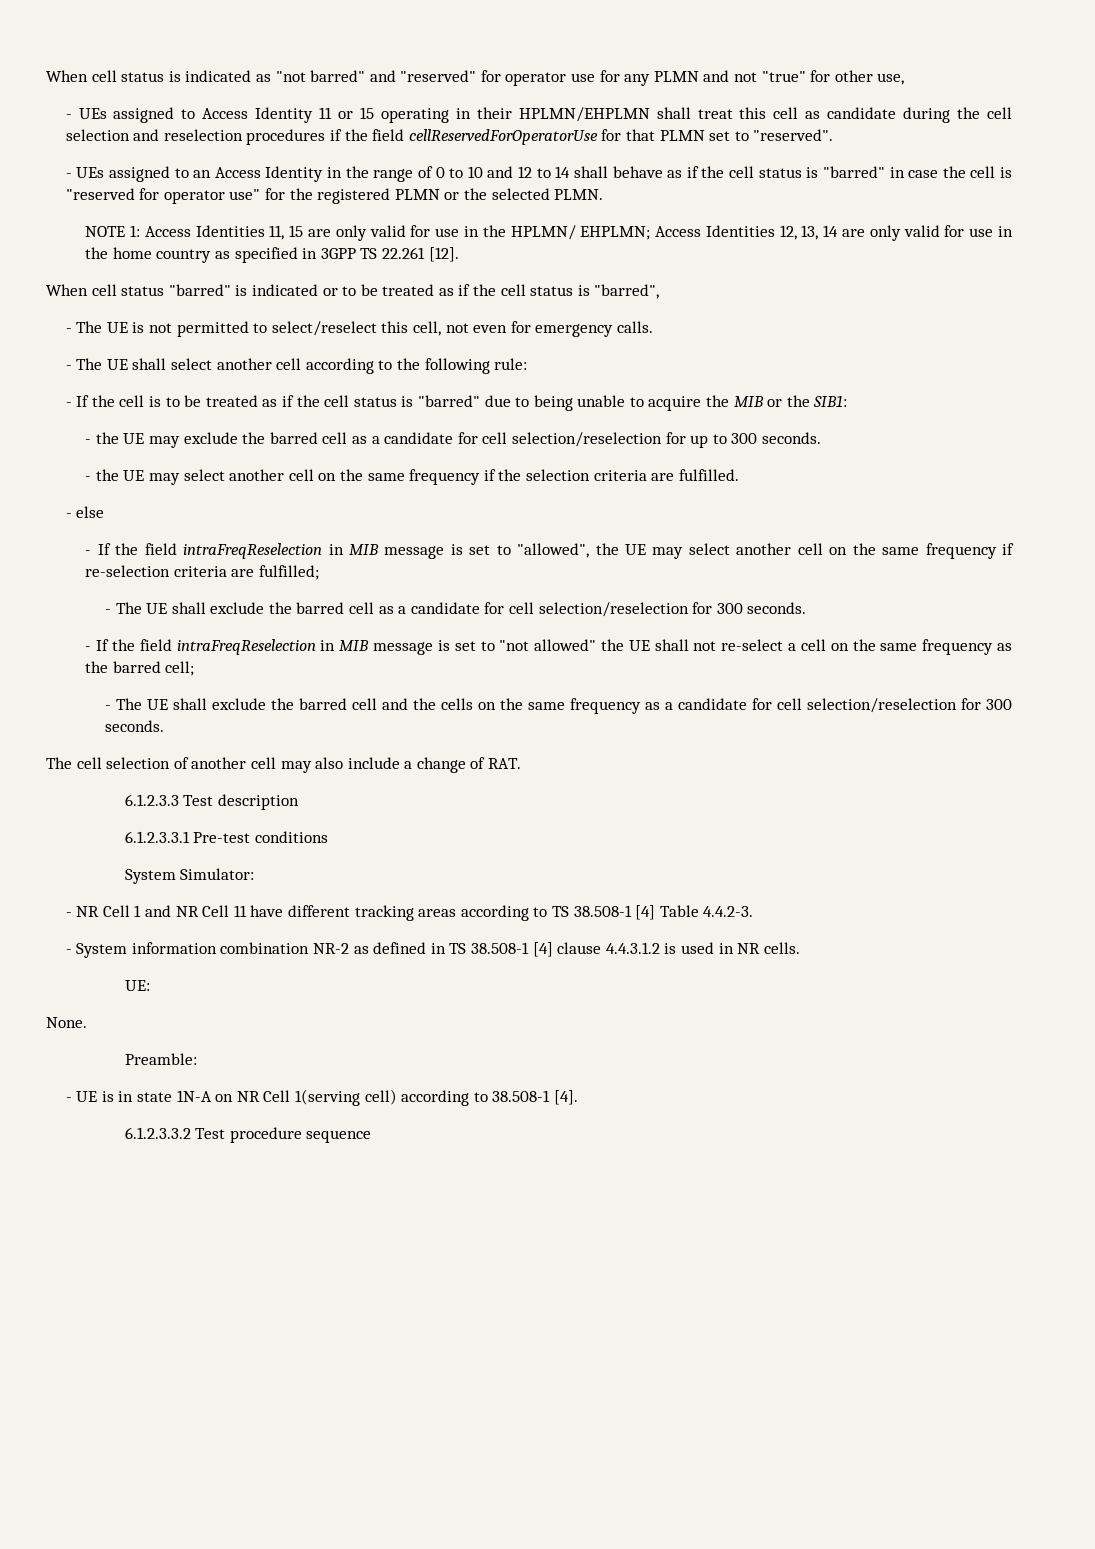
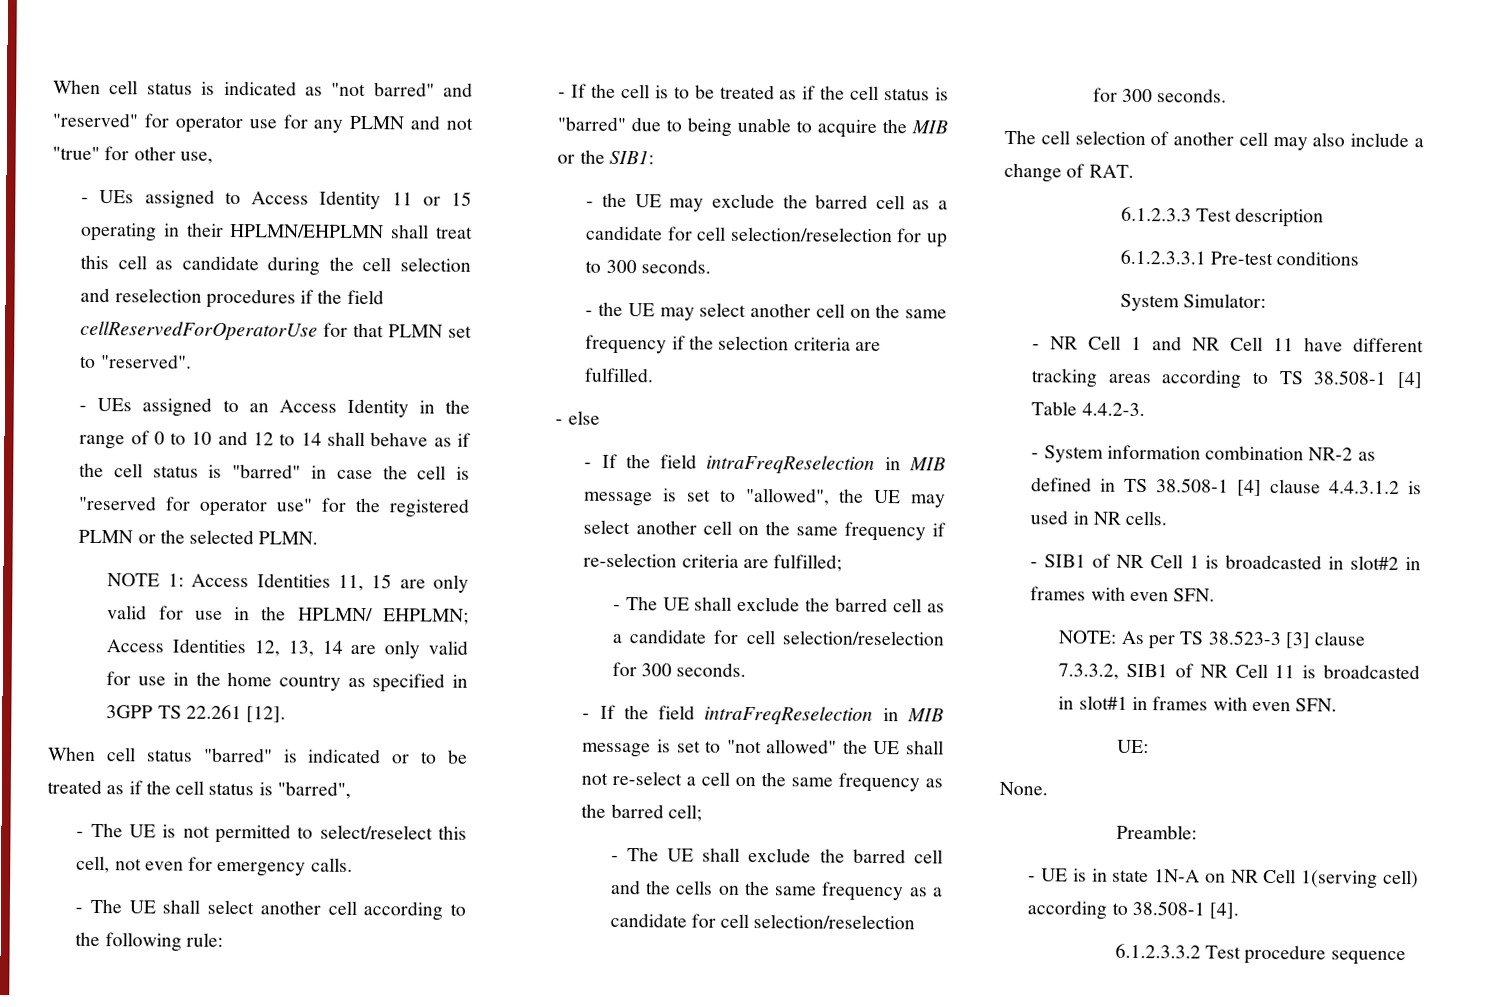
(800, 948) none -> [1030,553,1421,571] [1030,586,1216,602] [1058,630,1367,650] [1058,663,1420,680] [1058,695,1338,712] // - SIB1 of NR Cell 1 is broadcasted in slot#2 in frames with even SFN. // NOTE: As per TS 38.523-3 [3] clause 7.3.3.2, SIB1 of NR Cell 11 is broadcasted in slot#1 in frames with even SFN.

